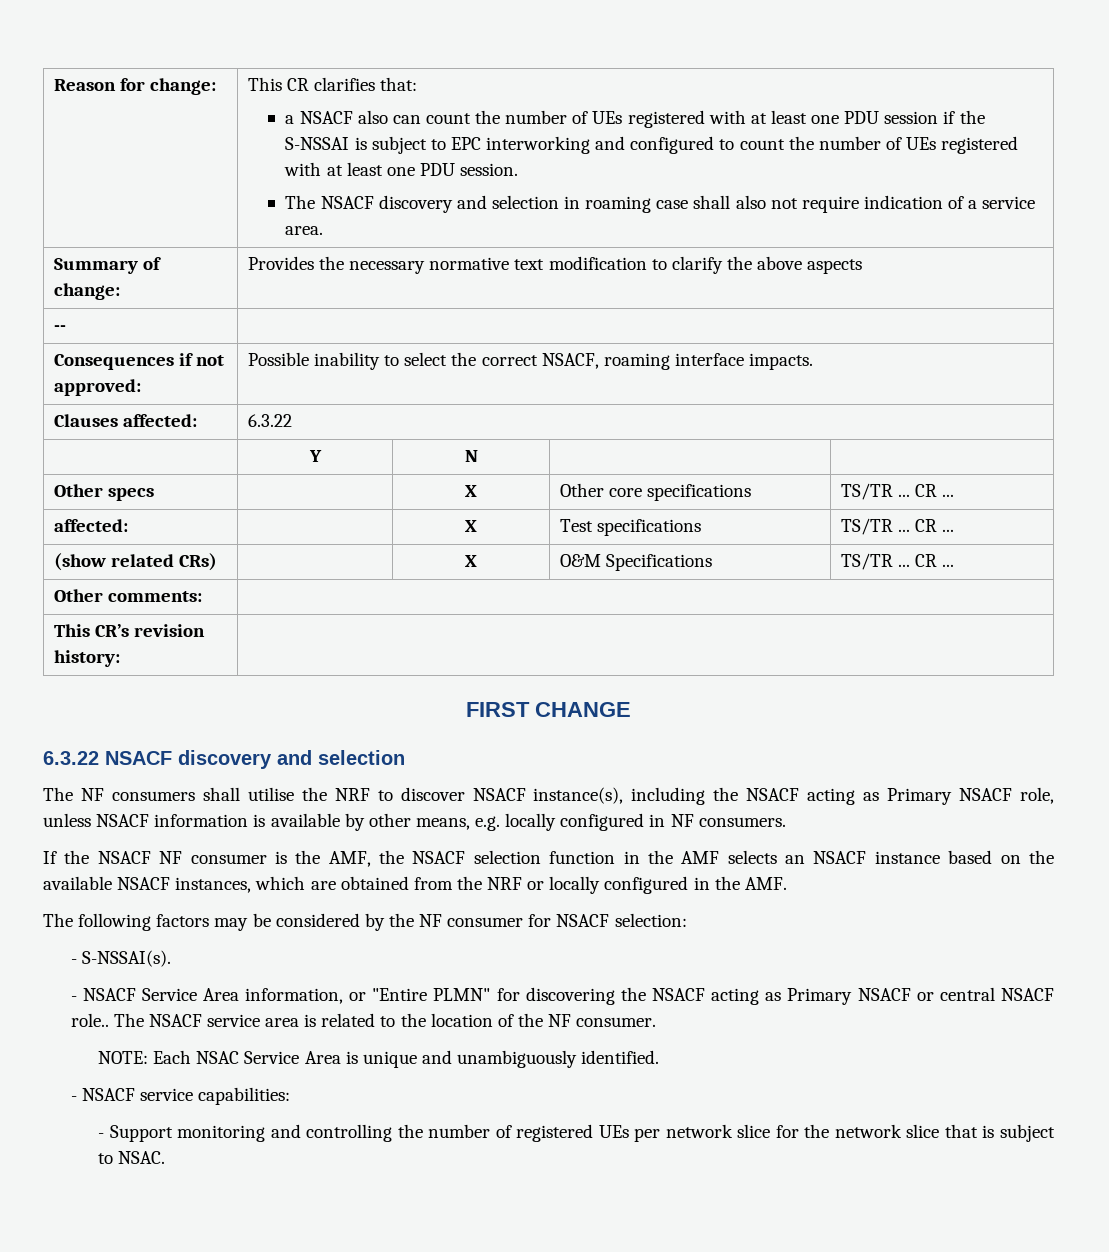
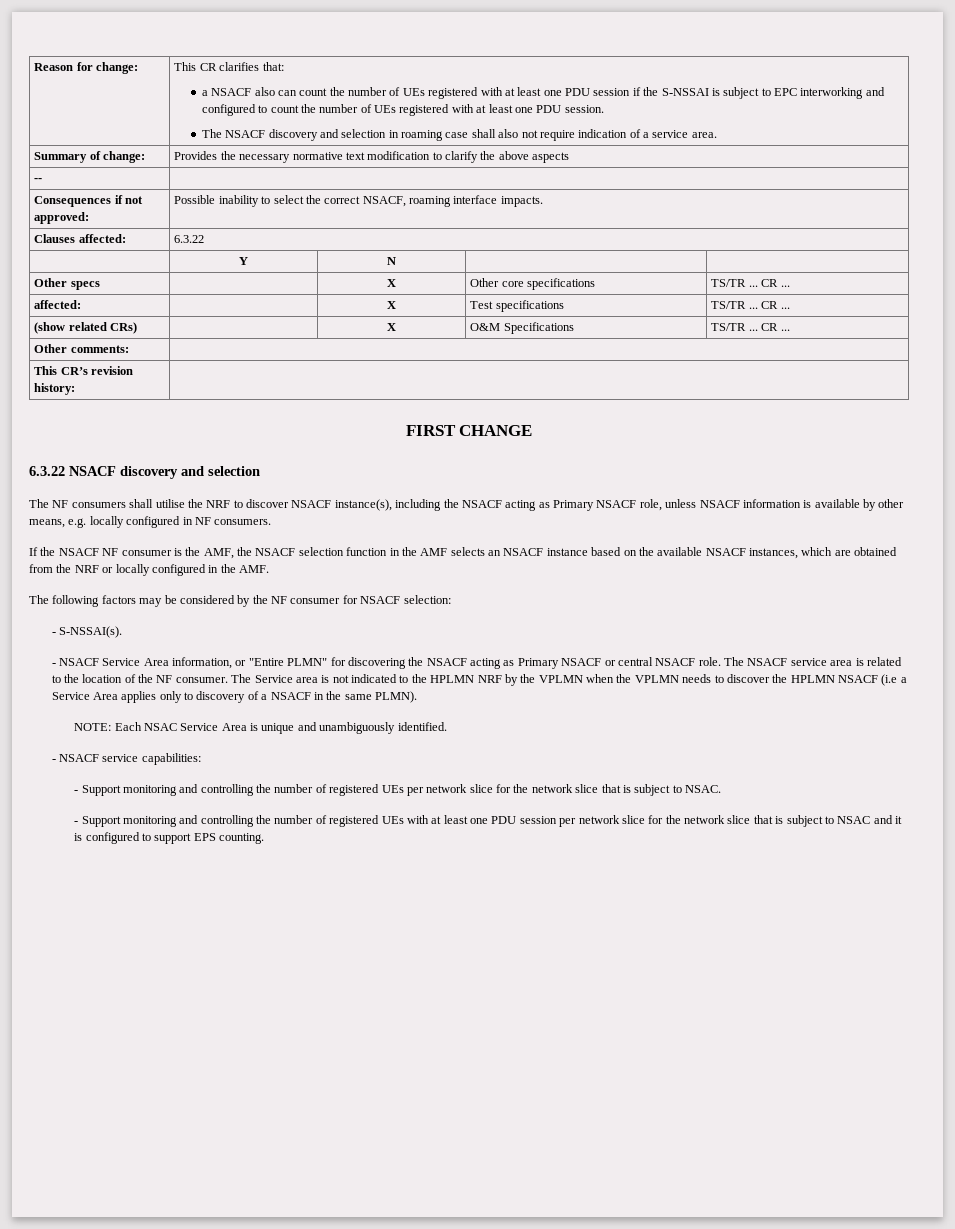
[70,1013,109,1027] role.. -> [698,657,721,666] role.
(657, 1022) none -> [231,674,907,686] [51,691,418,703] The Service area is not indicated to the HPLMN NRF by the VPLMN when the VPLMN needs to discover the HPLMN NSACF (i.e a Service Area applies only to discovery of a NSACF in the same PLMN).
(166, 1157) none -> [74,815,903,827] [74,832,265,844] // - Support monitoring and controlling the number of registered UEs with at least one PDU session per network slice for the network slice that is subject to NSAC and it is configured to support EPS counting.

